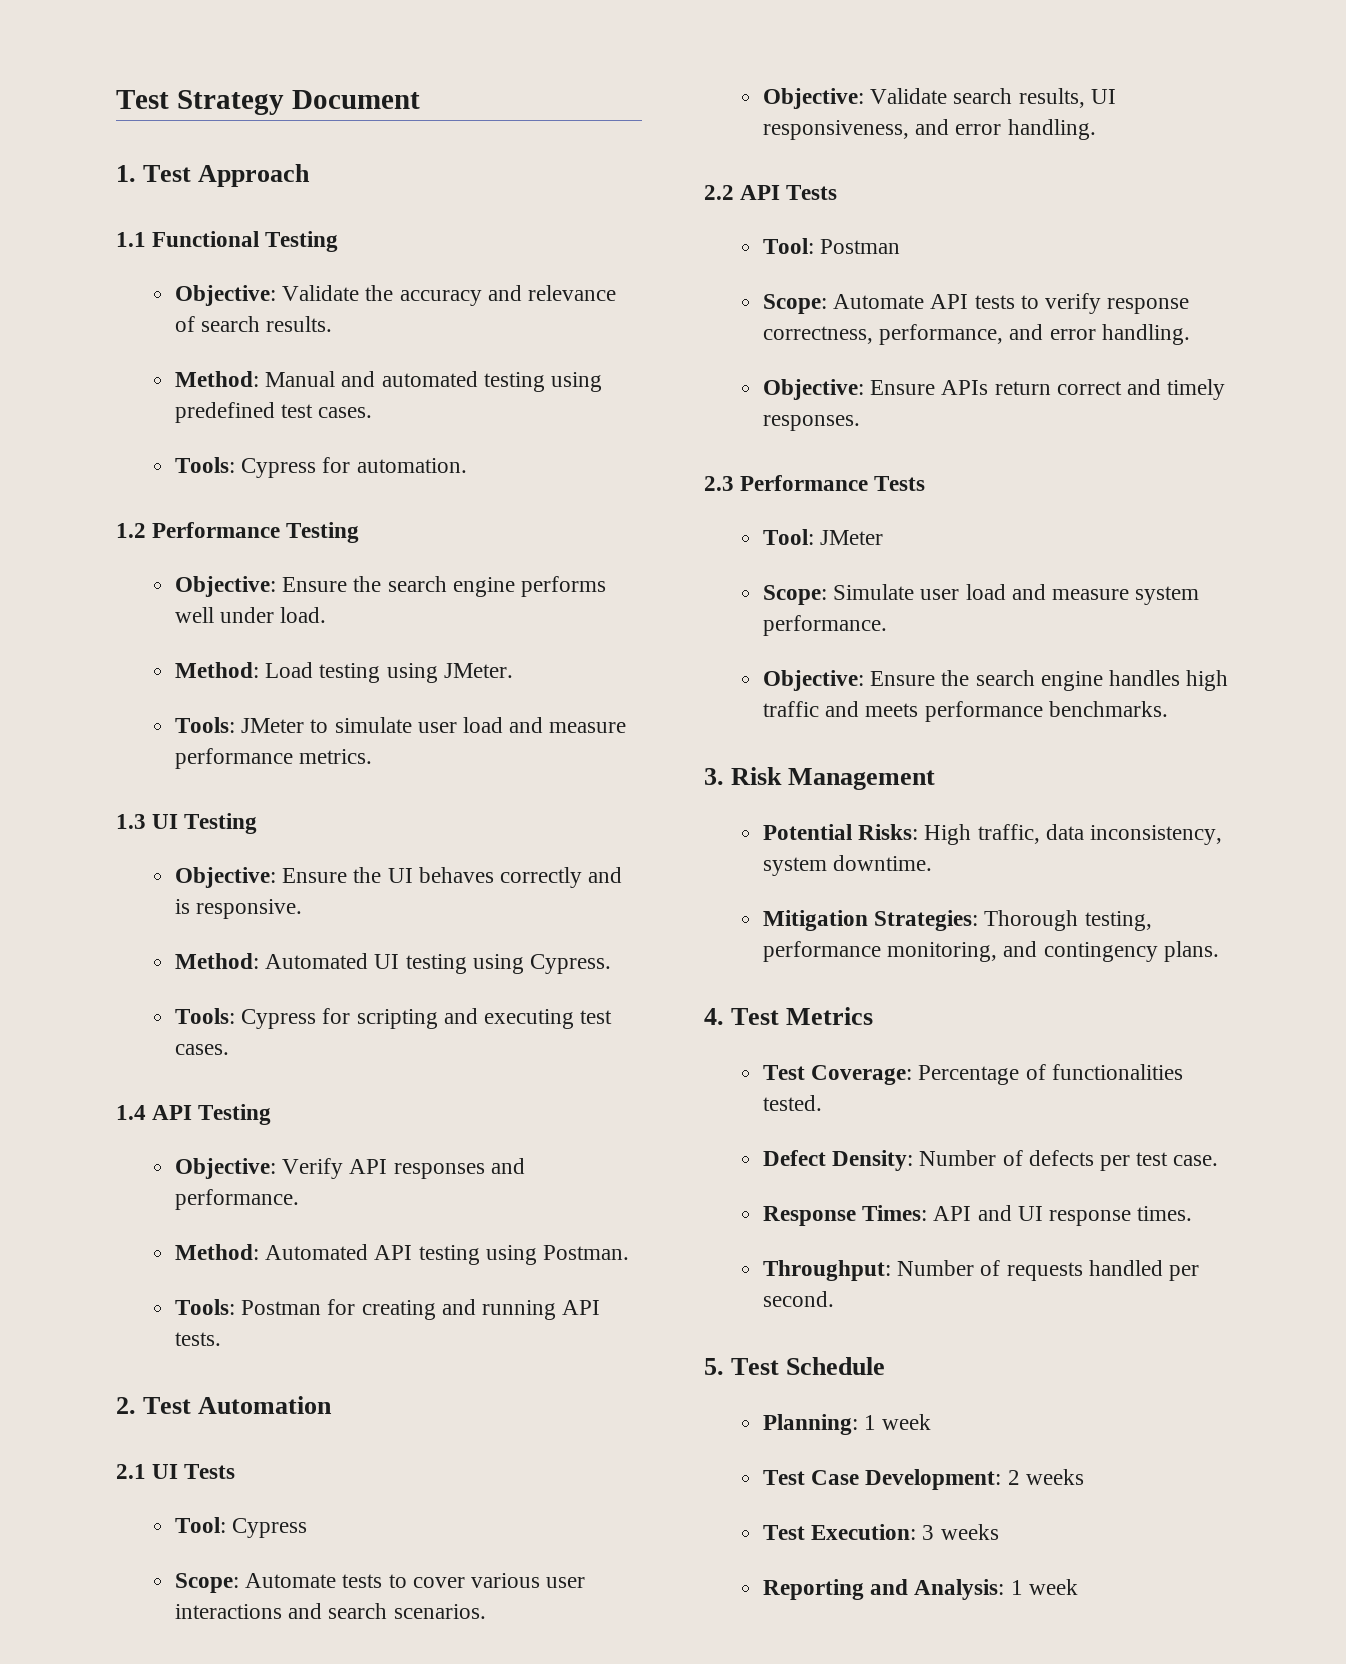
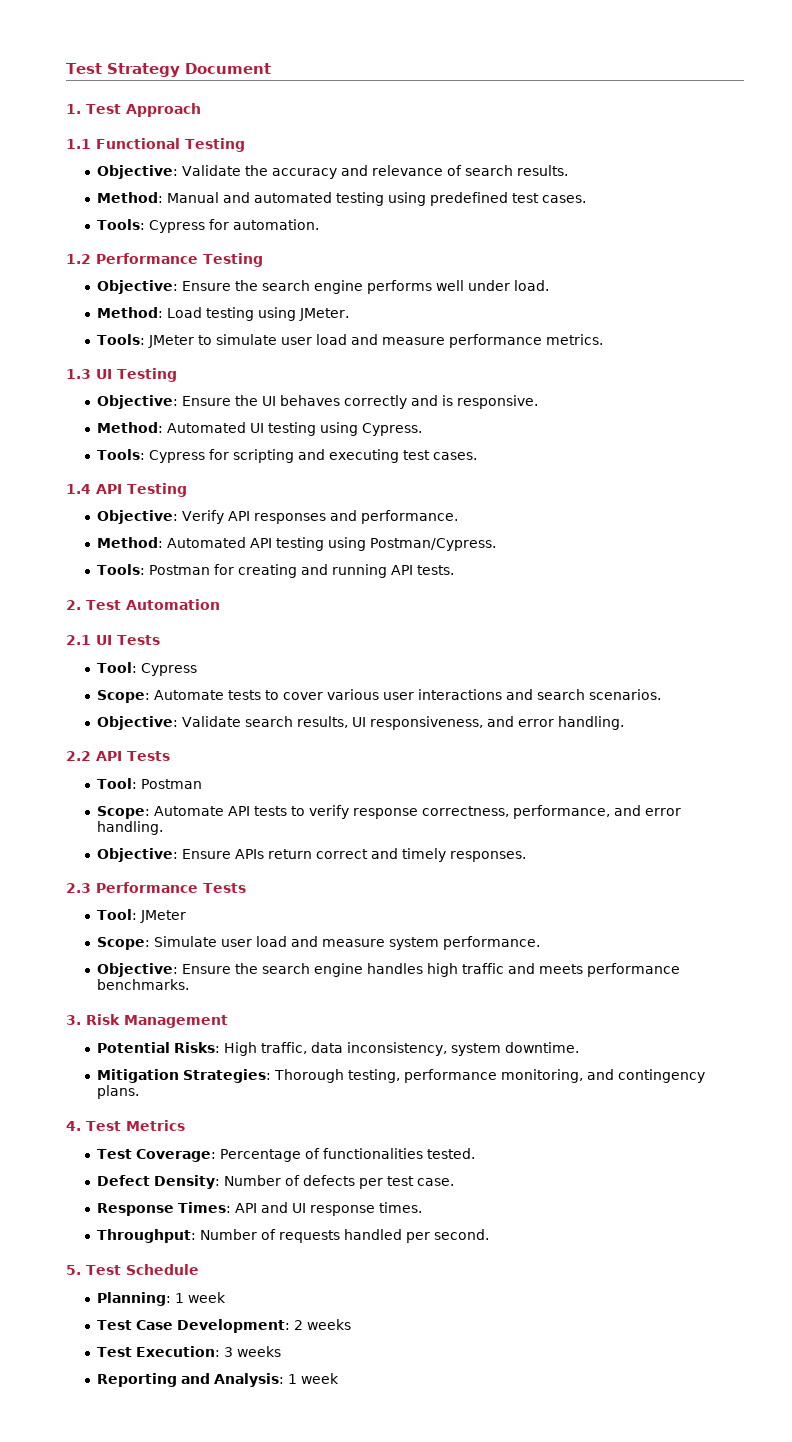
[543,1245,630,1260] Postman. -> [370,538,497,551] Postman/Cypress.

